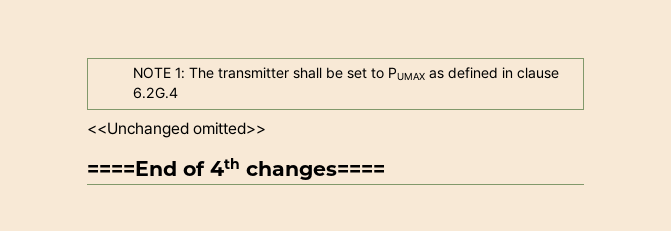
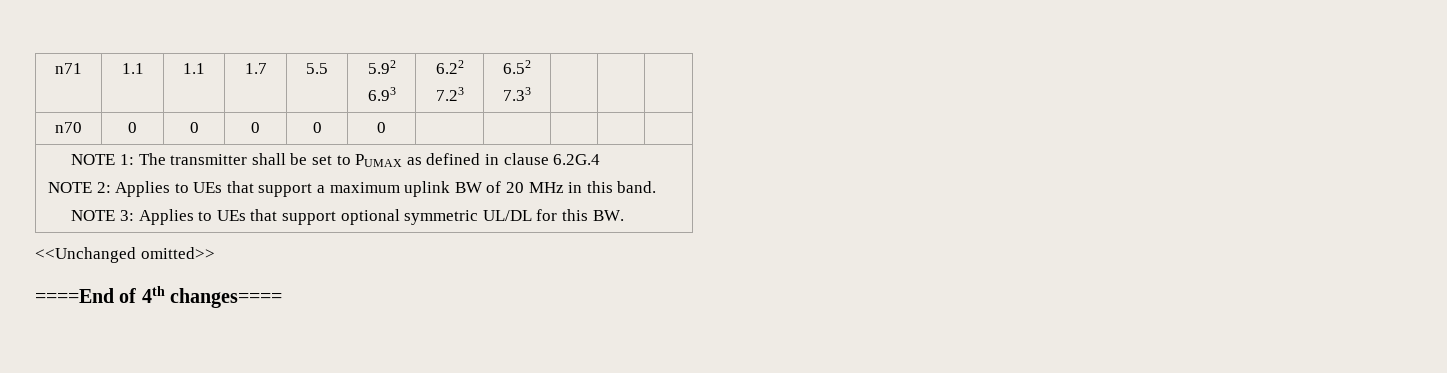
(133, 73) none -> [55,63,82,74] [121,63,144,74] [183,63,205,74] [244,63,267,74] [306,63,328,74] [367,60,396,74] [367,87,396,101] [435,60,464,74] [435,87,464,101] [503,60,531,74] [503,87,531,101] [55,122,82,133] [128,122,137,133] [189,122,199,133] [251,122,260,133] [312,122,322,133] [377,122,386,133] n71 | 1.1 | 1.1 | 1.7 | 5.5 | 5.92 // 6.93 | 6.22 // 7.23 | 6.52 // 7.33 | | | // n70 | 0 | 0 | 0 | 0 | 0 | | | | | //
(179, 93) none -> [47,181,657,197] [71,209,624,225] // NOTE 2: Applies to UEs that support a maximum uplink BW of 20 MHz in this band. // NOTE 3: Applies to UEs that support optional symmetric UL/DL for this BW.

